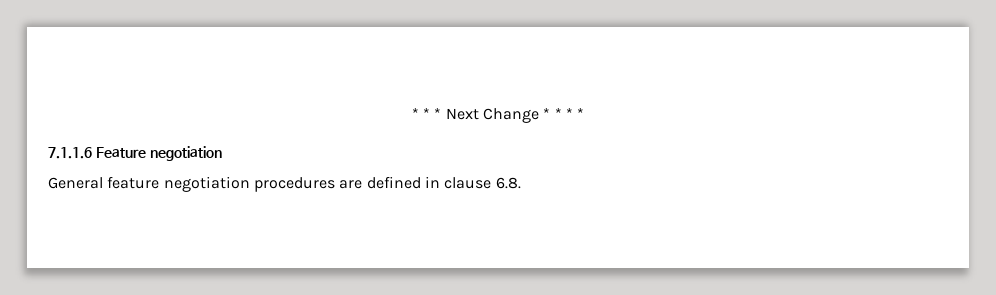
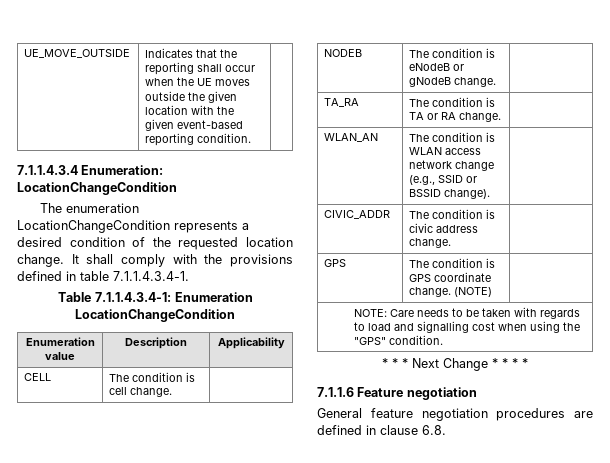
(411, 113) none -> [24,49,131,58] [145,48,238,58] [145,62,256,75] [145,77,251,86] [145,91,238,103] [145,105,235,115] [145,119,244,131] [145,133,252,146] [17,165,164,175] [17,182,177,195] [39,203,139,213] [17,220,249,233] [17,237,293,250] [17,254,293,267] [17,271,189,281] [57,292,253,302] [75,309,235,322] [25,337,95,346] [45,352,75,360] [125,337,187,349] [217,337,285,349] [24,373,52,381] [109,372,196,382] [109,387,173,397] [324,49,363,57] [409,48,496,58] [409,63,465,71] [409,77,497,87] [324,98,360,107] [409,97,496,107] [409,112,502,122] [324,133,379,142] [409,132,496,142] [409,147,482,155] [409,160,495,171] [409,175,478,185] [409,189,491,199] [324,210,391,219] [409,209,496,219] [409,223,479,233] [409,238,452,248] [324,259,347,267] [409,258,496,268] [409,272,492,282] [409,287,493,297] [354,307,581,319] [354,321,581,333] [354,335,444,345] UE_MOVE_OUTSIDE | Indicates that the reporting shall occur when the UE moves outside the given location with the given event-based reporting condition. | // 7.1.1.4.3.4 Enumeration: LocationChangeCondition // The enumeration LocationChangeCondition represents a desired condition of the requested location change. It shall comply with the provisions defined in table 7.1.1.4.3.4-1. // Table 7.1.1.4.3.4-1: Enumeration LocationChangeCondition // Enumeration value | Description | Applicability // CELL | The condition is cell change. | // NODEB | The condition is eNodeB or gNodeB change. | // TA_RA | The condition is TA or RA change. | // WLAN_AN | The condition is WLAN access network change (e.g., SSID or BSSID change). | // CIVIC_ADDR | The condition is civic address change. | // GPS | The condition is GPS coordinate change. (NOTE) | // NOTE: Care needs to be taken with regards to load and signalling cost when using the "GPS" condition. //

